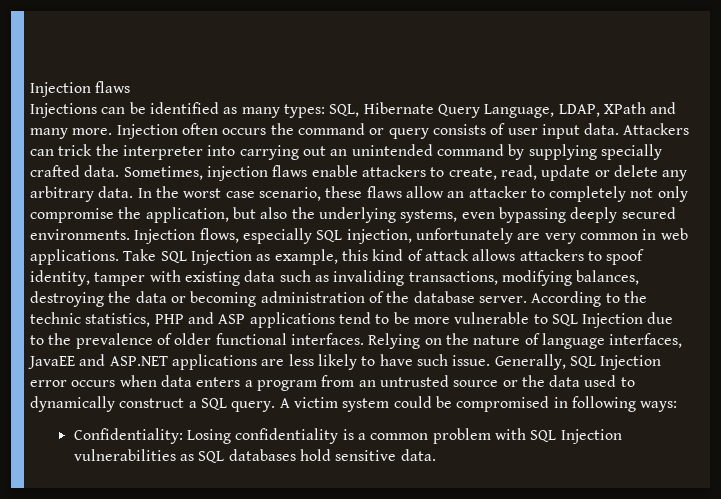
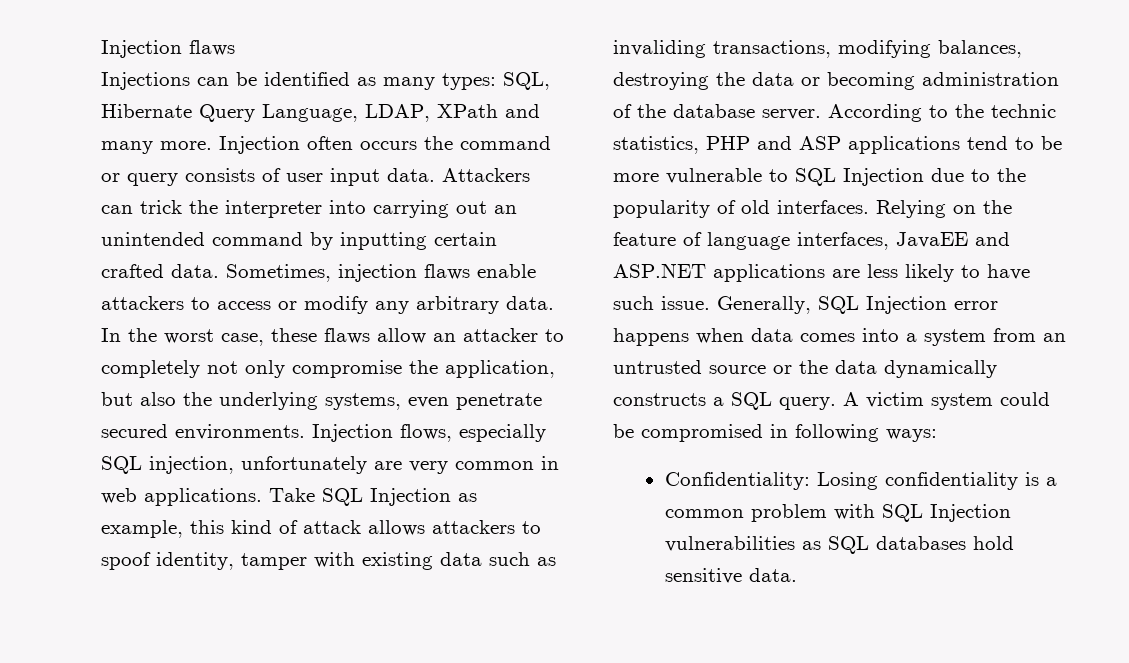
[528,144,662,160] supplying specially -> [340,232,497,250] inputting certain
[448,165,658,181] create, read, update or delete -> [217,296,368,314] access or modify
[225,187,321,201] case scenario, -> [221,333,264,346] case,
[498,207,618,223] bypassing deeply -> [456,393,542,410] penetrate
[75,333,287,349] prevalence of older functional -> [613,200,770,218] popularity of old
[473,335,521,345] nature -> [613,232,676,246] feature
[71,380,116,387] occurs -> [613,328,689,346] happens
[196,377,317,391] enters a program -> [800,328,986,346] comes into a system
[584,375,635,387] [30,396,185,412] used to dynamically construct -> [884,360,997,378] [613,393,706,406] dynamically constructs

